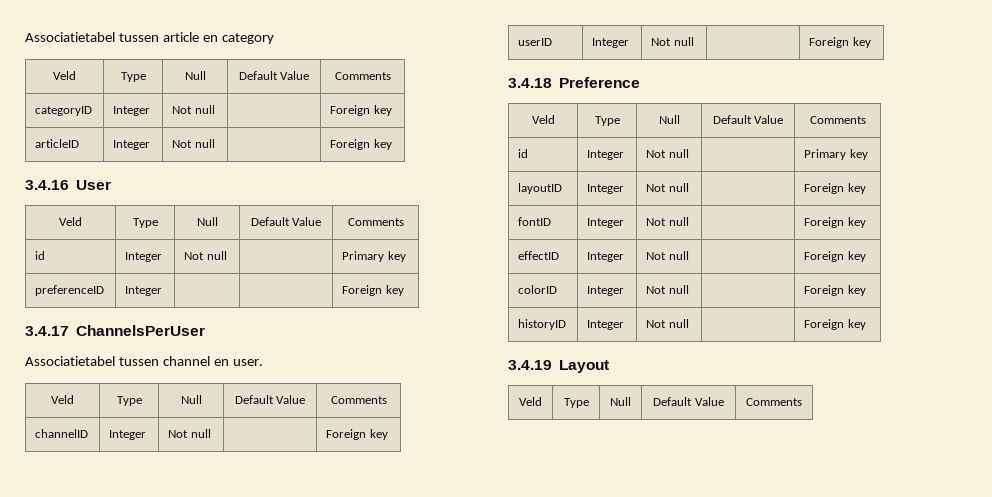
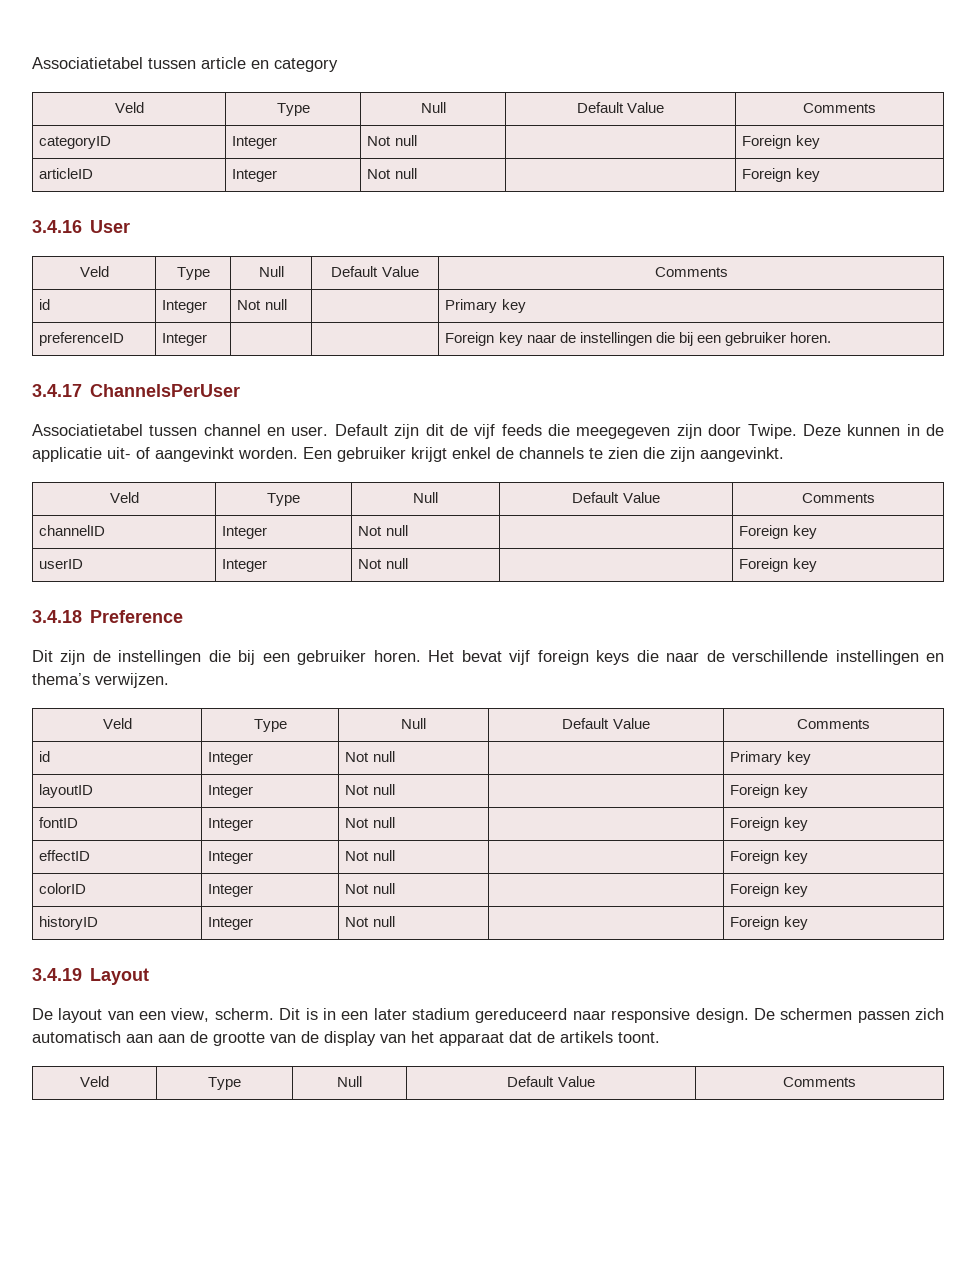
(404, 290) none -> [526,332,831,346] naar de instellingen die bij een gebruiker horen.
(263, 362) none -> [334,424,944,439] [32,447,784,462] Default zijn dit de vijf feeds die meegegeven zijn door Twipe. Deze kunnen in de applicatie uit- of aangevinkt worden. Een gebruiker krijgt enkel de channels te zien die zijn aangevinkt.
(641, 82) none -> [32,650,945,665] [32,673,169,688] // Dit zijn de instellingen die bij een gebruiker horen. Het bevat vijf foreign keys die naar de verschillende instellingen en thema’s verwijzen.
(610, 366) none -> [32,1008,944,1023] [32,1031,660,1046] // De layout van een view, scherm. Dit is in een later stadium gereduceerd naar responsive design. De schermen passen zich automatisch aan aan de grootte van de display van het apparaat dat de artikels toont.

